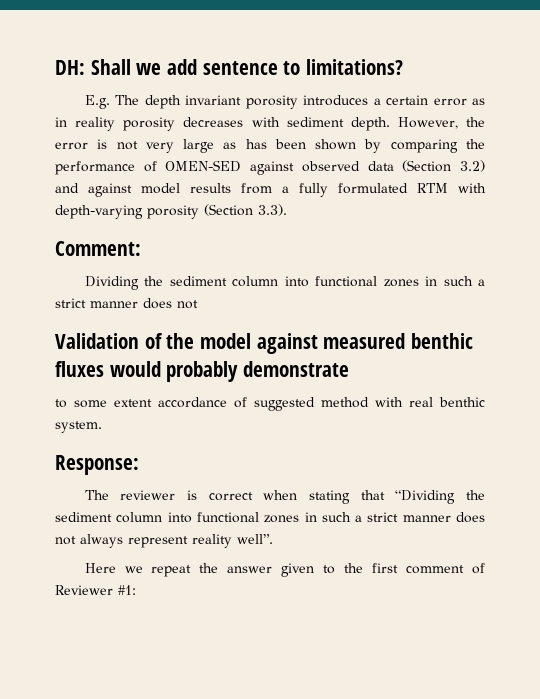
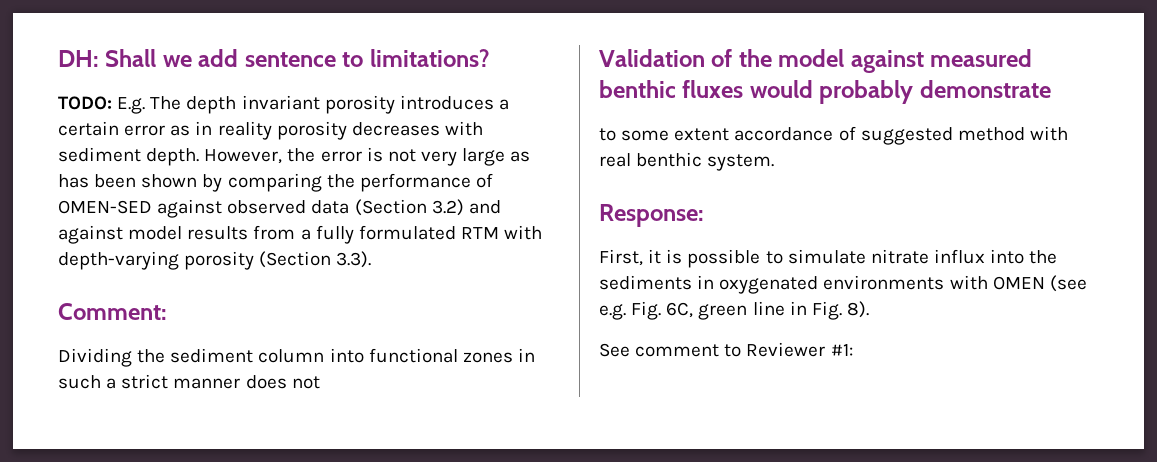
(404, 67) none -> [58,96,112,110] TODO:
[84,490,485,504] [55,512,486,523] [55,534,273,548] [84,563,485,577] The reviewer is correct when stating that “Dividing the sediment column into functional zones in such a strict manner does not always represent reality well”. // Here we repeat the answer given to the first comment of -> [599,249,1058,268] [599,275,1087,294] [599,301,869,320] [599,343,742,357] First, it is possible to simulate nitrate influx into the sediments in oxygenated environments with OMEN (see e.g. Fig. 6C, green line in Fig. 8). // See comment to

